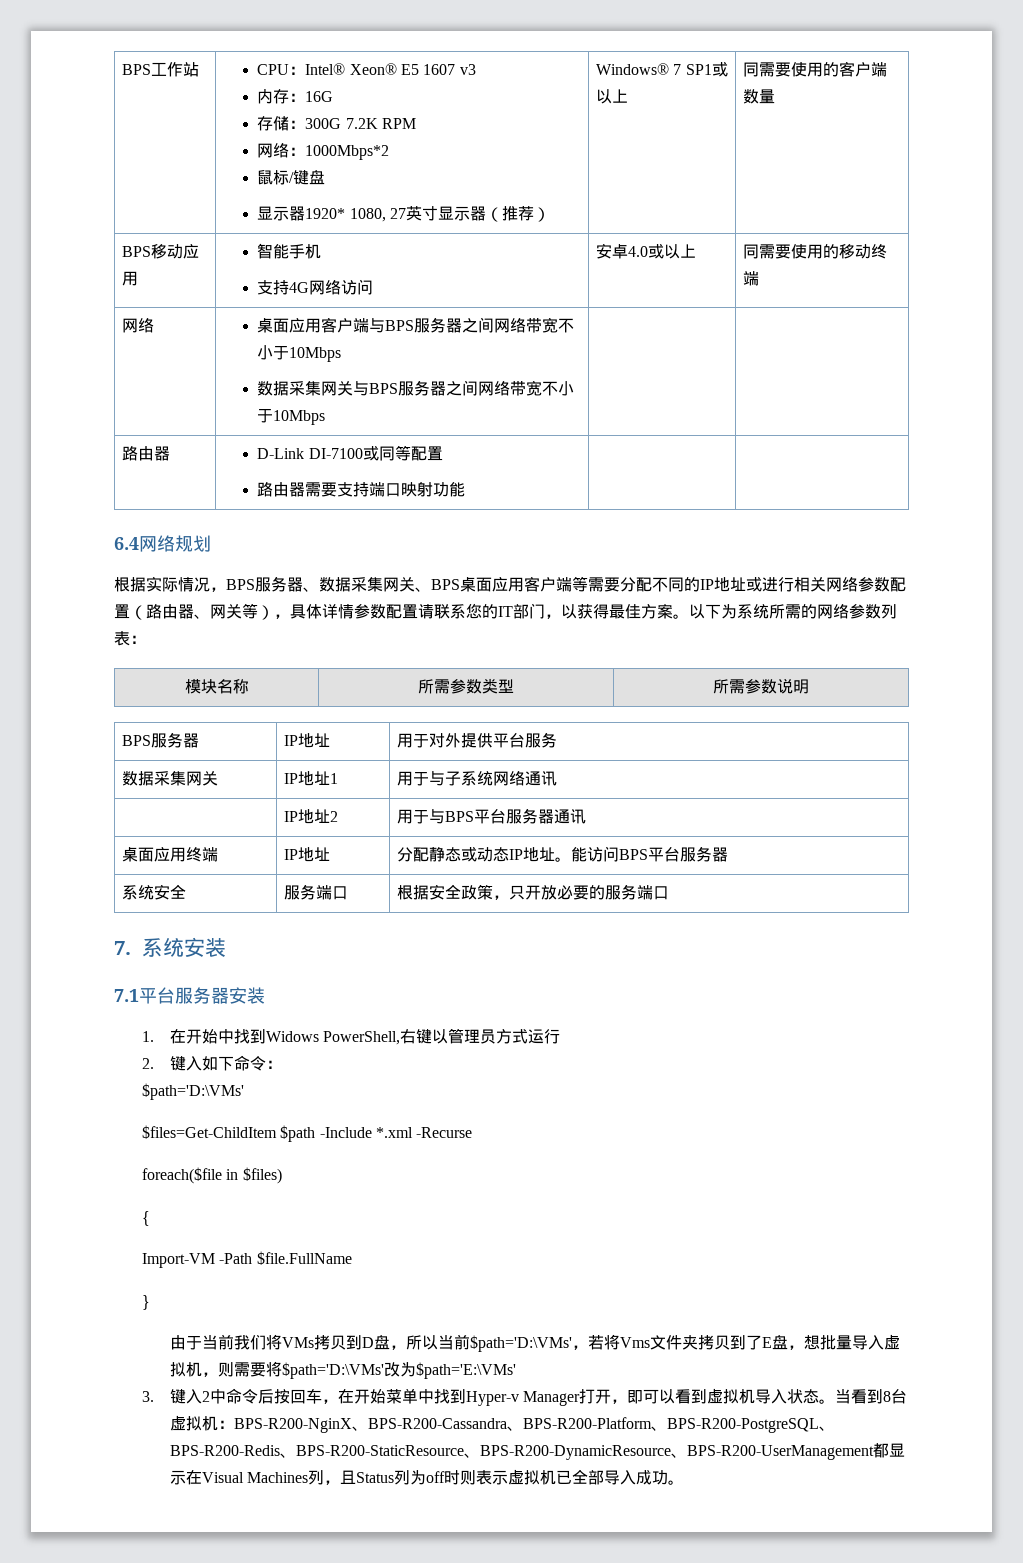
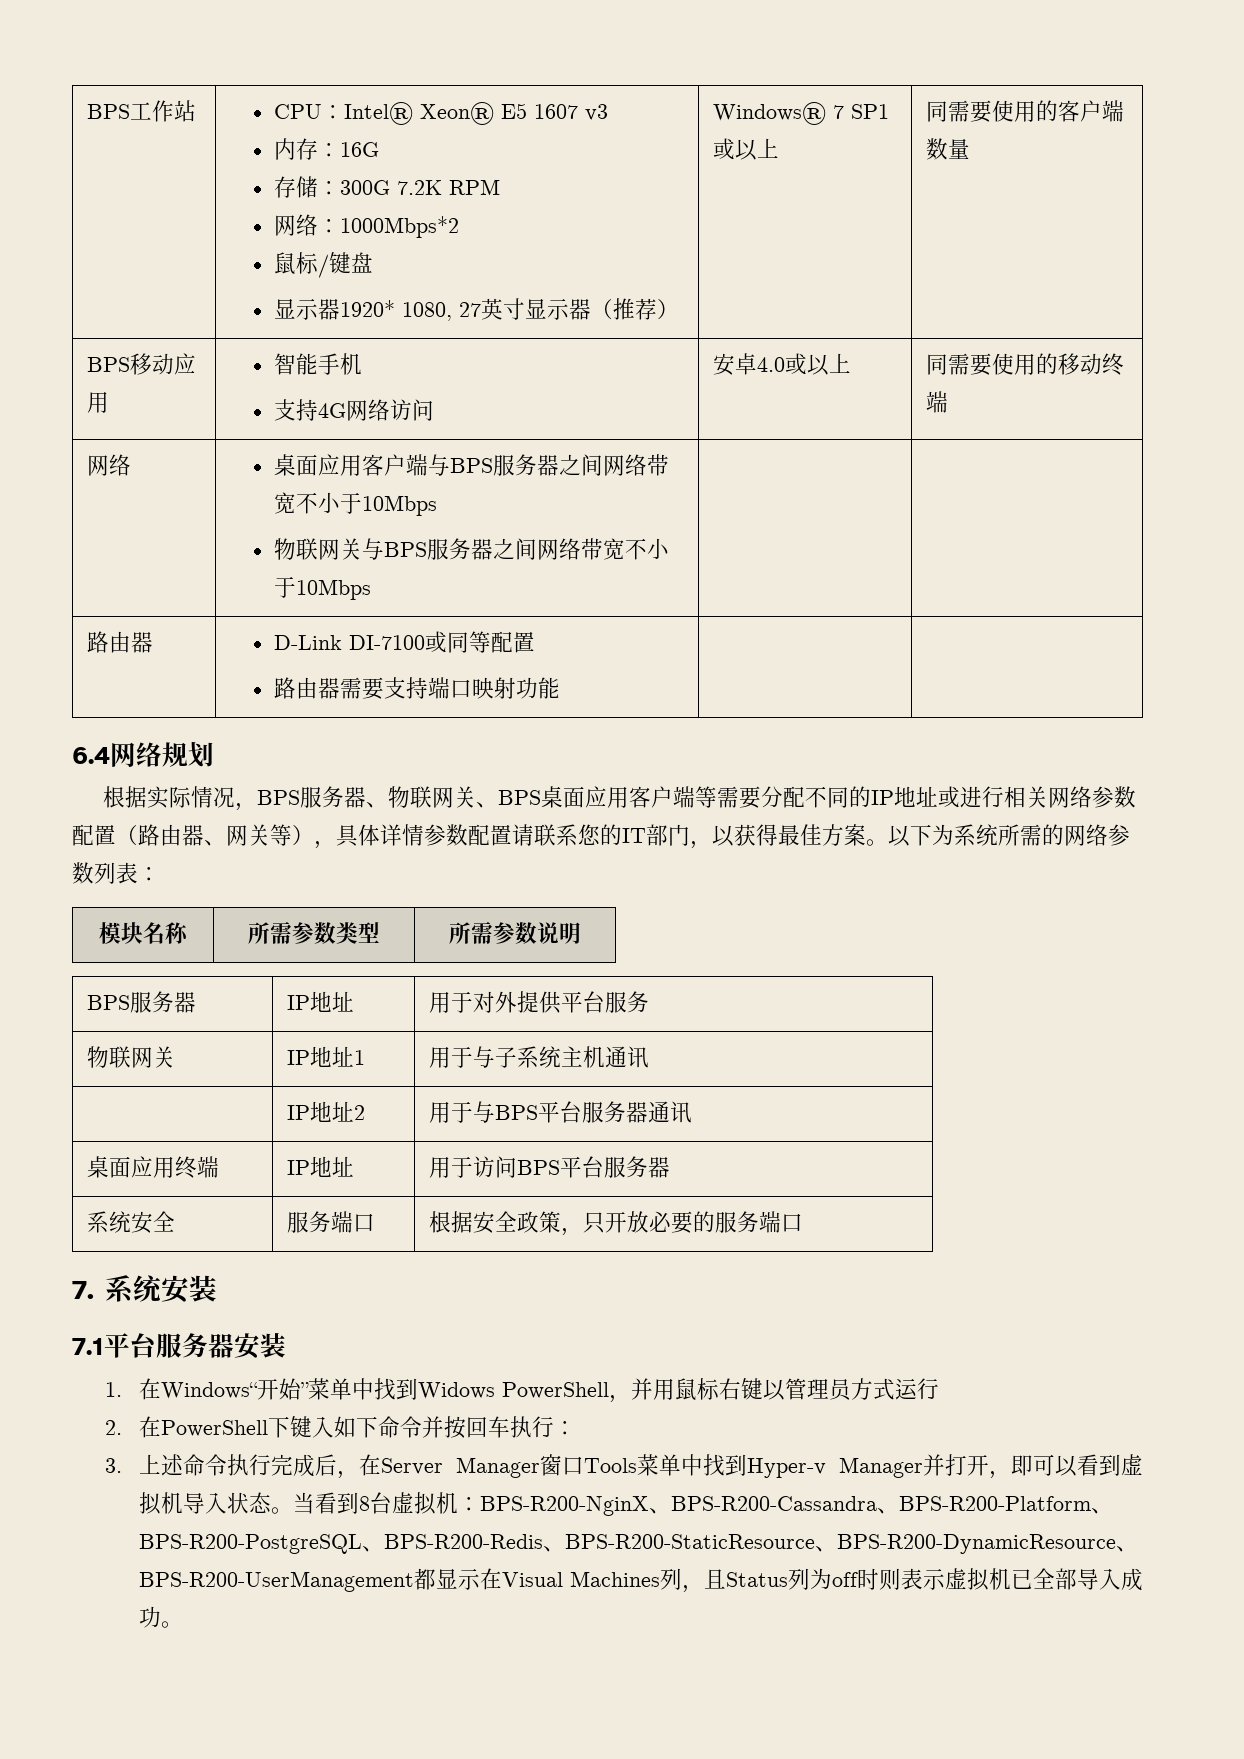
[257,381,322,396] 数据采集 -> [273,538,318,560] 物联
[319,577,383,592] 数据采集 -> [387,786,432,808] 物联
[121,771,186,786] 数据采集 -> [87,1046,132,1068] 物联
[492,771,525,786] 网络 -> [561,1046,606,1068] 主机
[396,846,587,862] 分配静态或动态IP地址。能 -> [429,1156,474,1178] 用于
[185,1029,401,1045] 开始中找到Widows PowerShell, -> [160,1378,720,1403] Windows“开始”菜单中找到Widows PowerShell，并用鼠标
(154, 1063) none -> [138,1416,290,1438] 在PowerShell下
[265,1060,282,1069] [141,1083,244,1100] [141,1125,473,1142] [141,1167,282,1184] [141,1211,150,1226] [141,1251,352,1268] [141,1295,150,1310] [169,1334,900,1352] [169,1361,516,1379] [141,1388,386,1404] ： // $path='D:\VMs' // $files=Get-ChildItem $path -Include *.xml -Recurse // foreach($file in $files) // { // Import-VM -Path $file.FullName // } // 由于当前我们将VMs拷贝到D盘，所以当前$path='D:\VMs'，若将Vms文件夹拷贝到了E盘，想批量导入虚拟机，则需要将$path='D:\VMs'改为$path='E:\VMs' // 3.键入2中命令后按回车，在开始 -> [421,1416,576,1439] [105,1454,637,1479] 并按回车执行： // 3.上述命令执行完成后，在Server Manager窗口Tools
(581, 1398) none -> [922,1454,945,1476] 并

